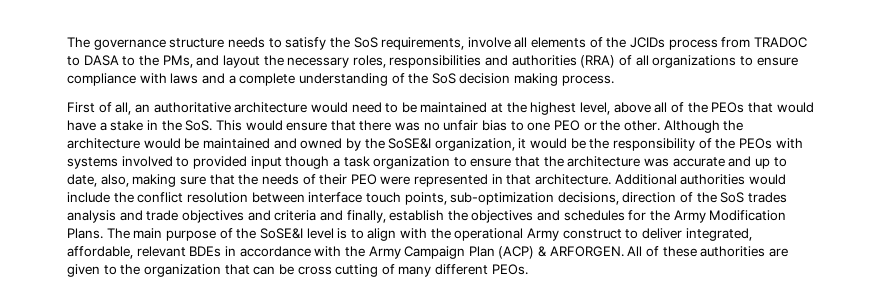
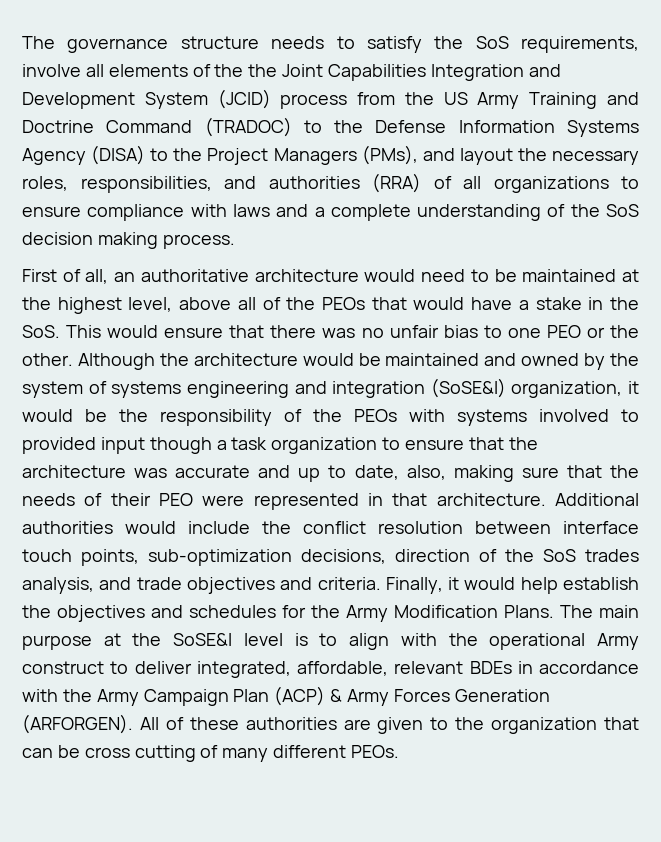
[630,37,807,50] [67,55,193,68] JCIDs process from TRADOC to DASA to the PMs, -> [248,64,561,81] [22,89,639,109] [22,117,639,137] [22,145,418,165] the Joint Capabilities Integration and Development System (JCID) process from the US Army Training and Doctrine Command (TRADOC) to the Defense Information Systems Agency (DISA) to the Project Managers (PMs),
[389,55,482,68] responsibilities -> [80,176,212,193] responsibilities,
[388,138,432,149] SoSE&I -> [22,378,506,398] system of systems engineering and integration (SoSE&I)
[67,210,116,223] analysis -> [22,577,94,594] analysis,
[274,210,386,223] criteria and finally, -> [317,577,558,594] criteria. Finally, it would help
[219,228,233,239] of -> [103,633,121,646] at
[549,246,624,257] ARFORGEN. -> [347,689,550,706] [22,714,133,734] Army Forces Generation (ARFORGEN).

